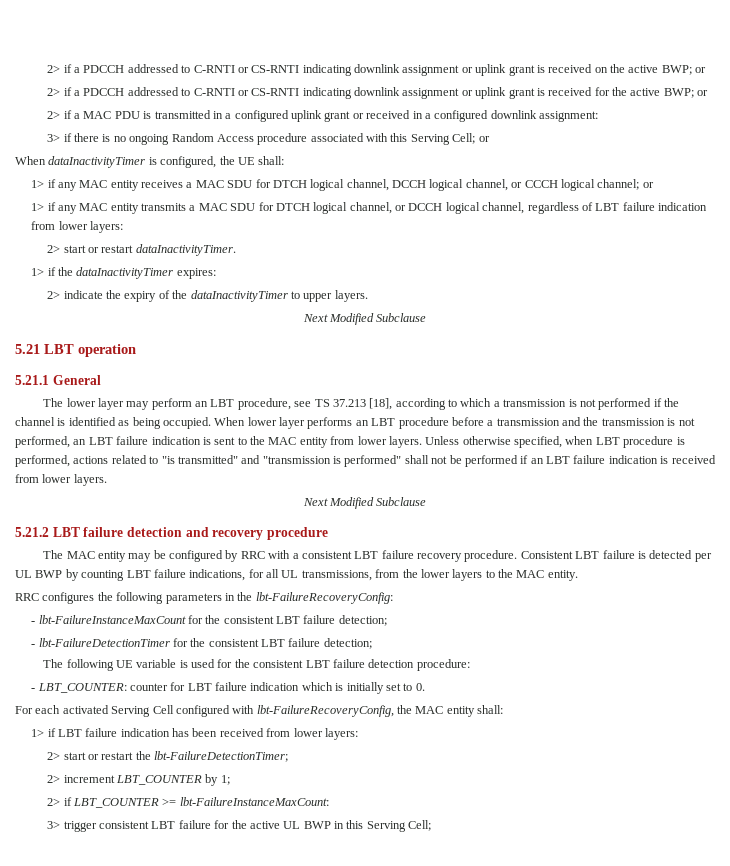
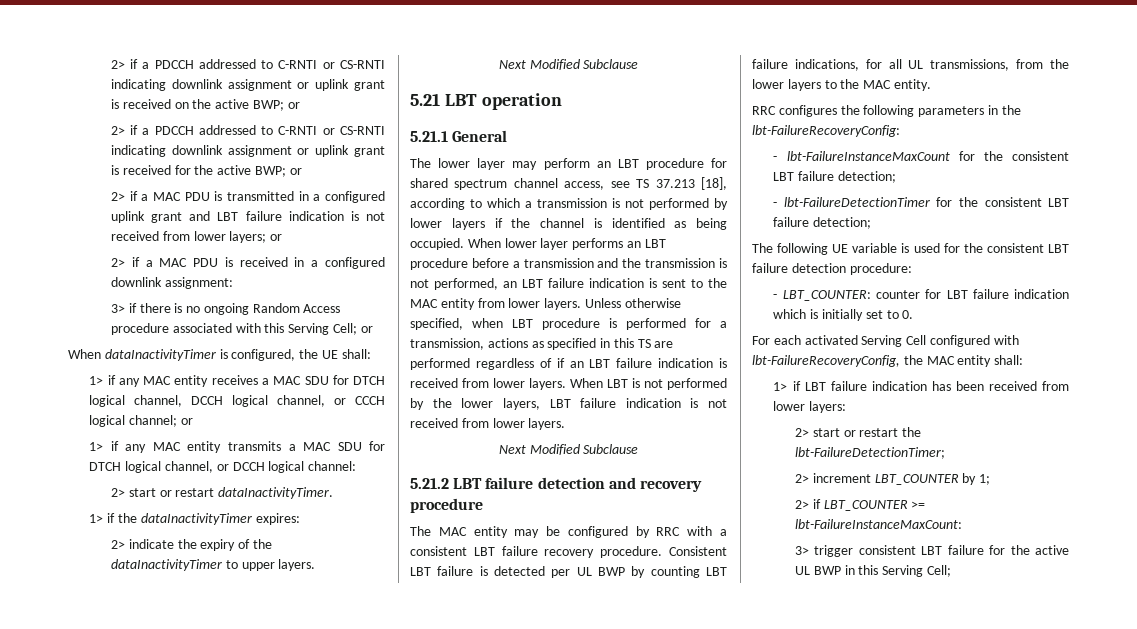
[352,113,364,119] or -> [189,211,385,221] [110,231,283,243] [110,257,233,267] and LBT failure indication is not received from lower layers; or // 2> if a MAC PDU is
[482,202,708,214] [31,221,123,233] channel, regardless of LBT failure indication from lower layers: -> [308,461,357,471] channel:
[237,398,291,410] procedure, -> [645,158,727,170] [410,178,605,190] procedure for shared spectrum channel access,
(652, 404) none -> [714,198,728,210] [410,218,485,230] by lower layers
[15,455,518,467] performed, actions related to "is transmitted" and "transmission is performed" shall not be performed -> [626,318,727,330] [410,338,674,350] [410,358,552,370] performed for a transmission, actions as specified in this TS are performed regardless of
(107, 480) none -> [570,378,727,390] [410,398,727,410] [410,418,566,430] When LBT is not performed by the lower layers, LBT failure indication is not received from lower layers.

